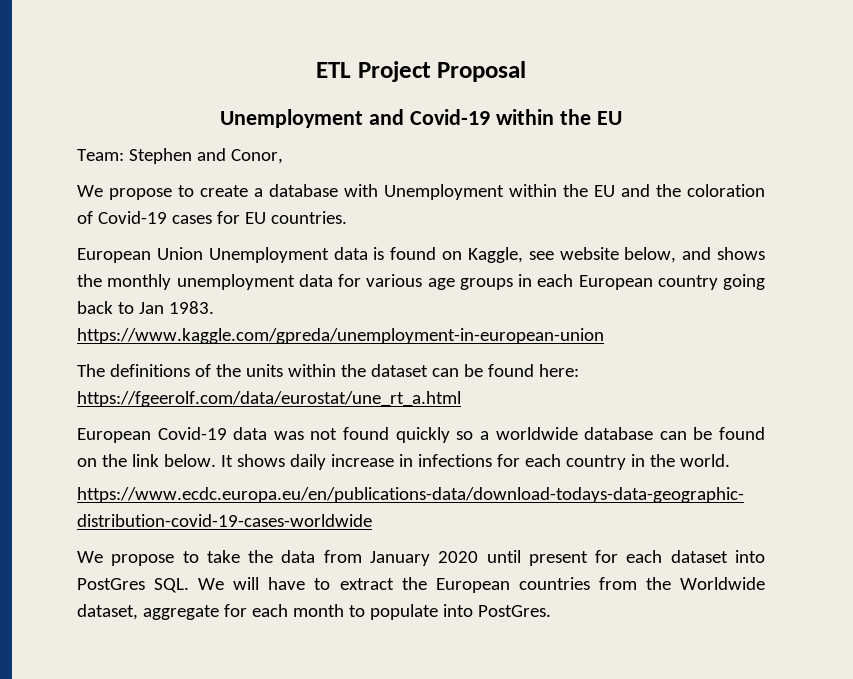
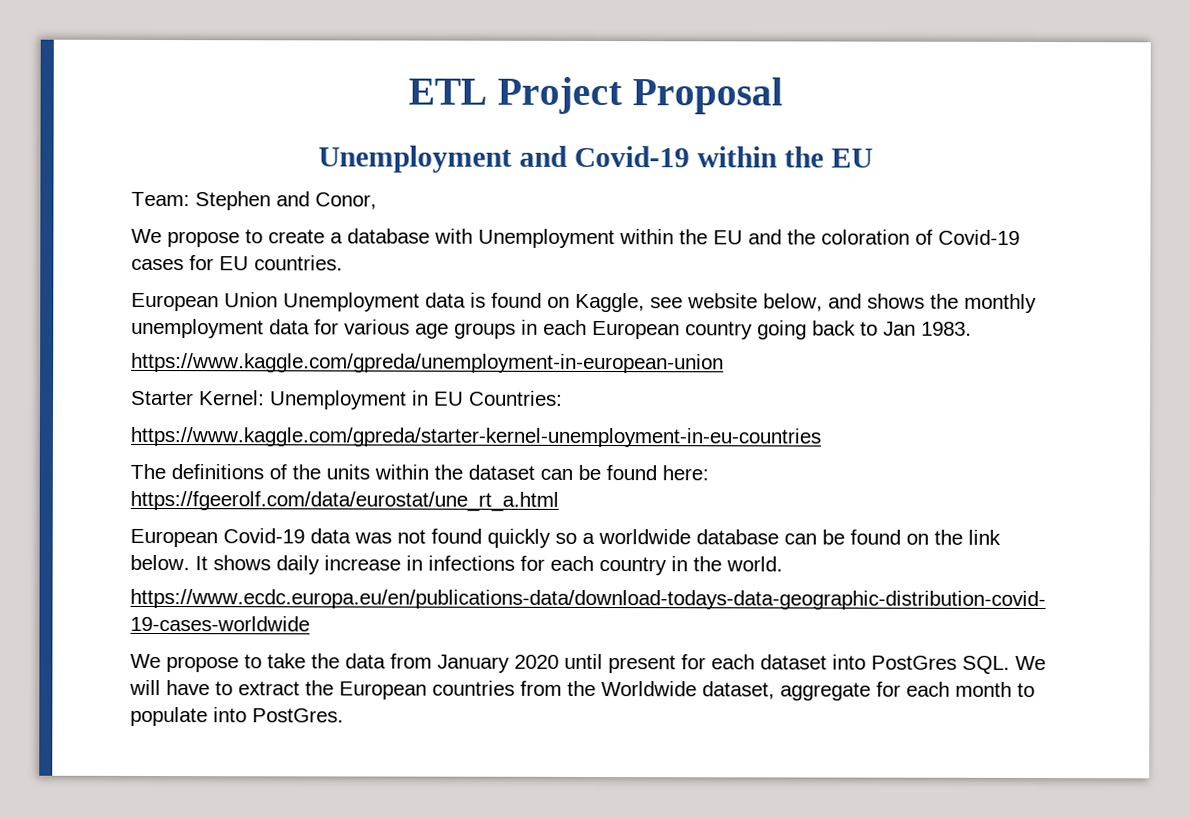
(604, 336) none -> [131,390,563,410] [130,426,821,448] // Starter Kernel: Unemployment in EU Countries: // https://www.kaggle.com/gpreda/starter-kernel-unemployment-in-eu-countries

